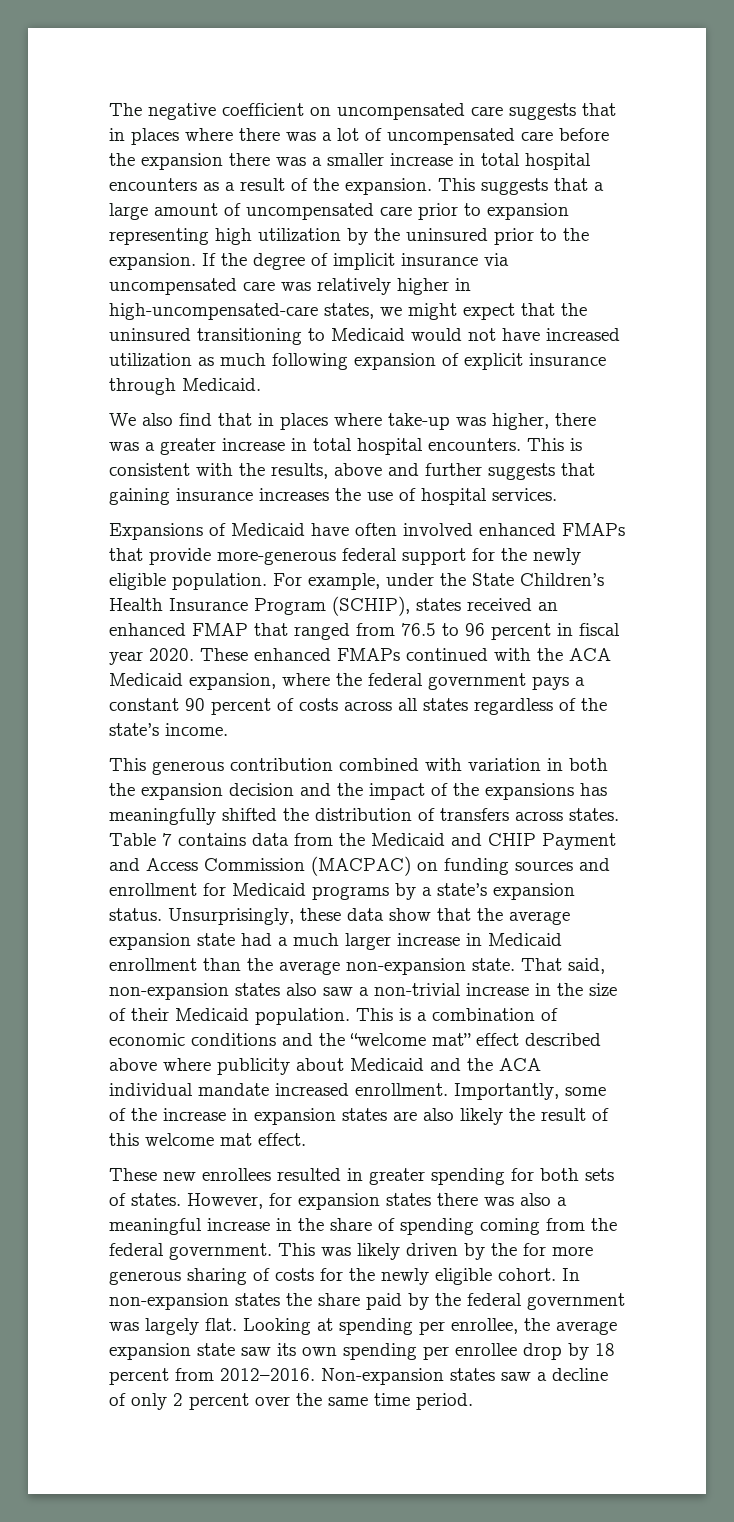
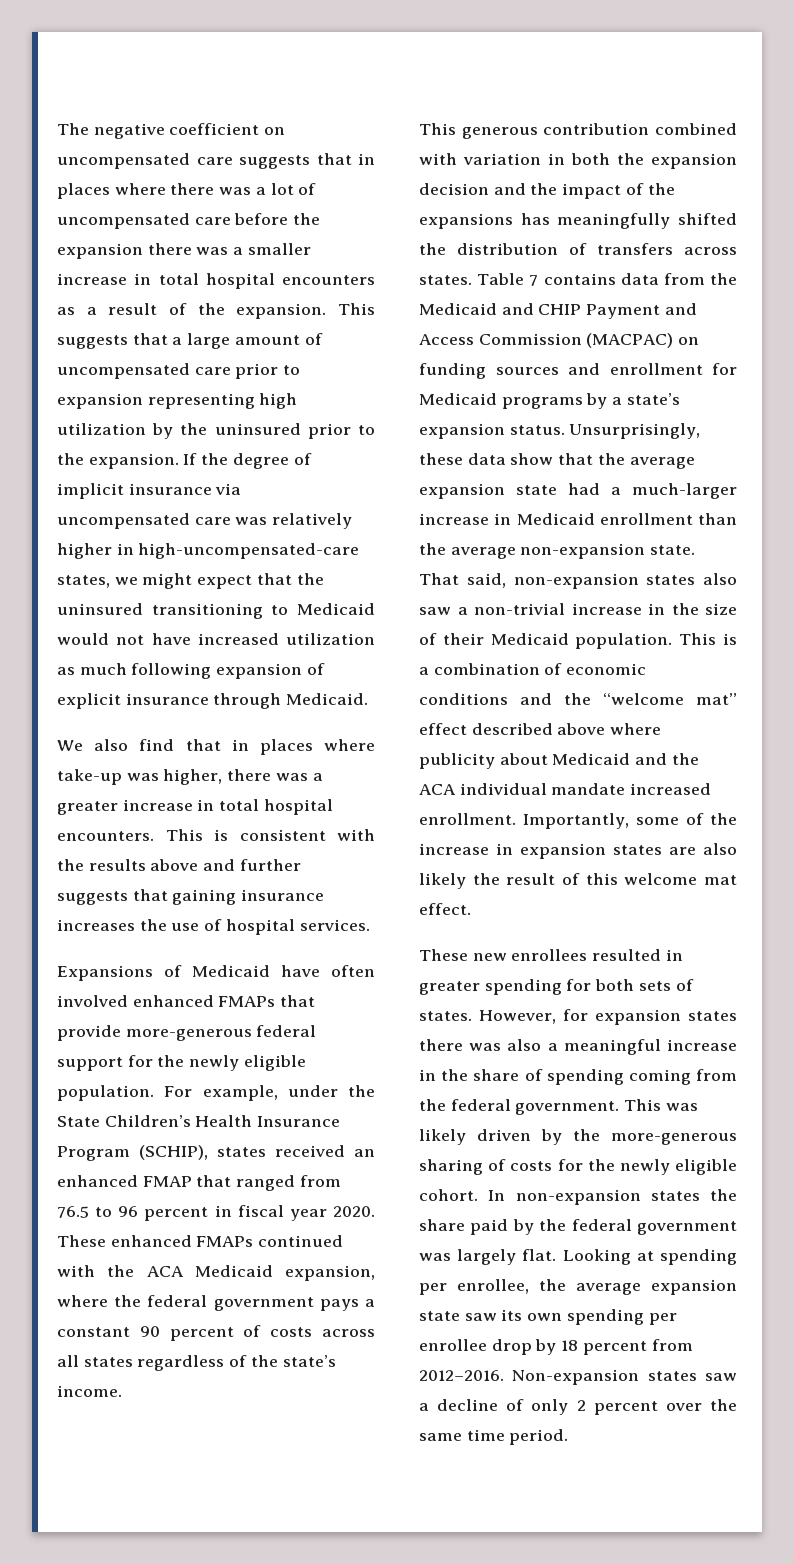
[271,463,328,479] results, -> [88,859,146,871] results
[293,933,391,950] much larger -> [632,483,737,499] much-larger
[523,1243,593,1256] [109,1271,181,1285] for more generous -> [611,1133,737,1145] more-generous

